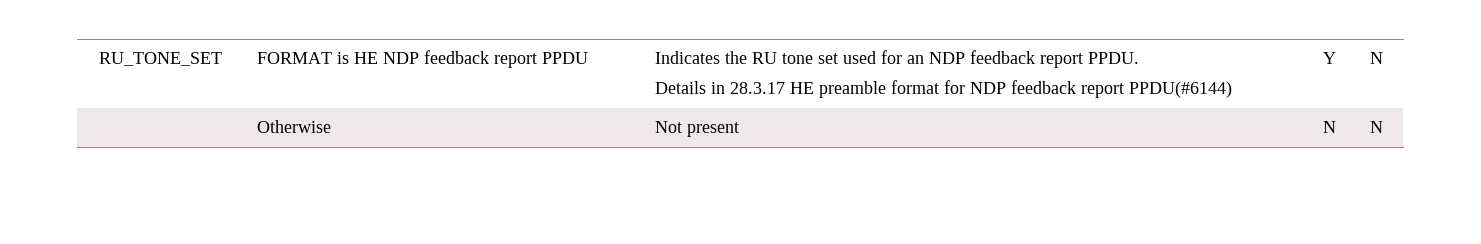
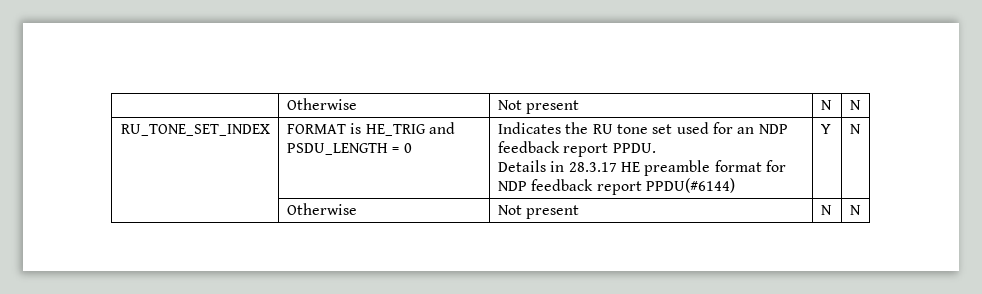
[98,52,222,66] [257,50,589,68] RU_TONE_SET | FORMAT is HE NDP feedback report PPDU -> [286,98,357,110] [497,100,580,114] [820,100,832,110] [849,100,861,110] [120,124,270,136] [286,122,455,136] [286,143,412,155] | Otherwise | Not present | N | N // RU_TONE_SET_INDEX | FORMAT is HE_TRIG and PSDU_LENGTH = 0

